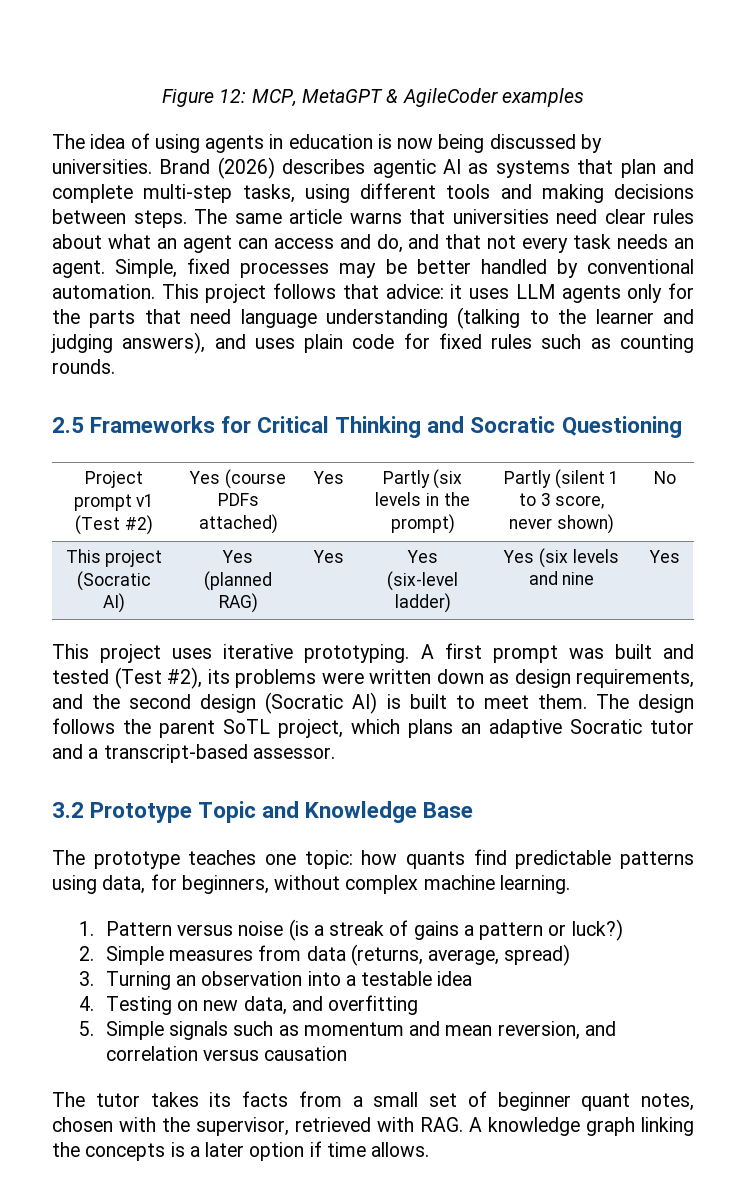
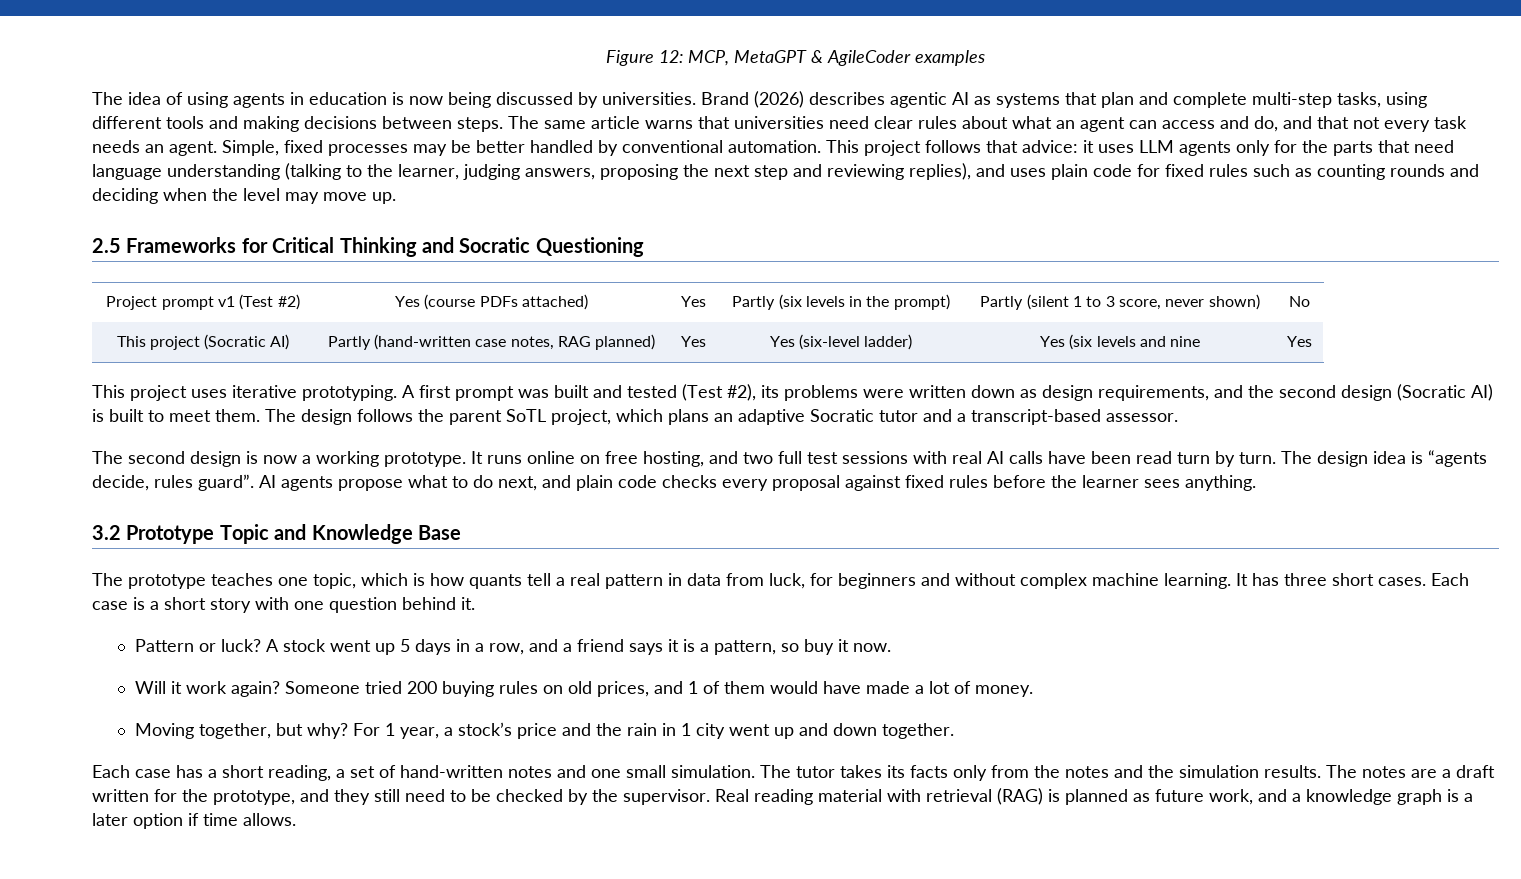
[595,309,694,324] [51,332,206,354] learner and judging answers), -> [398,163,971,180] learner, judging answers, proposing the next step and reviewing replies),
[52,359,115,374] rounds. -> [1390,164,1479,177] [92,188,396,204] rounds and deciding when the level may move up.
[222,550,253,563] [204,571,272,591] [218,593,258,613] Yes (planned RAG) -> [327,334,656,350] Partly (hand-written case notes, RAG planned)
(335, 753) none -> [92,450,1487,467] [92,474,1256,491] // The second design is now a working prototype. It runs online on free hosting, and two full test sessions with real AI calls have been read turn by turn. The design idea is “agents decide, rules guard”. AI agents propose what to do next, and plain code checks every proposal against fixed rules before the learner sees anything.
[304,849,694,869] [52,874,570,894] [78,919,623,941] [78,944,571,966] [78,971,473,990] [78,995,419,1015] [78,1021,616,1040] [105,1046,348,1061] topic: how quants find predictable patterns using data, for beginners, without complex machine learning. // 1. Pattern versus noise (is a streak of gains a pattern or luck?) // 2. Simple measures from data (returns, average, spread) // 3. Turning an observation into a testable idea // 4. Testing on new data, and overfitting // 5. Simple signals such as momentum and mean reversion, and correlation versus causation // -> [313,573,1469,589] [92,597,475,613] [134,639,891,655] [134,681,1033,697] [134,722,954,739] [92,765,755,781] topic, which is how quants tell a real pattern in data from luck, for beginners and without complex machine learning. It has three short cases. Each case is a short story with one question behind it. // Pattern or luck? A stock went up 5 days in a row, and a friend says it is a pattern, so buy it now. // Will it work again? Someone tried 200 buying rules on old prices, and 1 of them would have made a lot of money. // Moving together, but why? For 1 year, a stock’s price and the rain in 1 city went up and down together. // Each case has a short reading, a set of hand-written notes and one small simulation.
[298,1091,694,1111] [52,1117,694,1136] [52,1142,166,1161] from a small set of beginner quant notes, chosen with the supervisor, retrieved with RAG. A knowledge graph linking the concepts -> [953,765,1495,781] [92,788,1442,805] only from the notes and the simulation results. The notes are a draft written for the prototype, and they still need to be checked by the supervisor. Real reading material with retrieval (RAG) is planned as future work, and a knowledge graph

